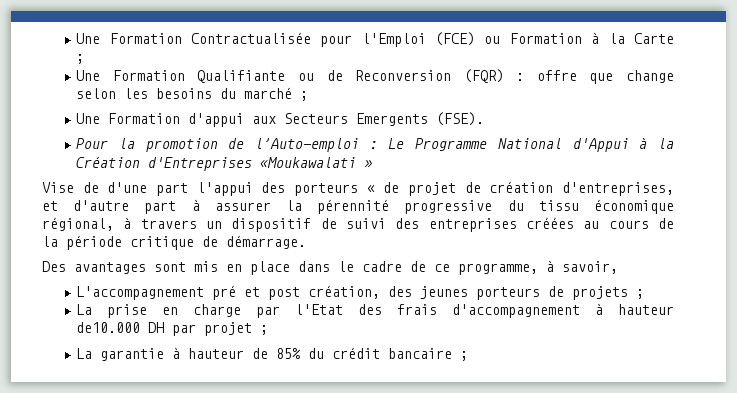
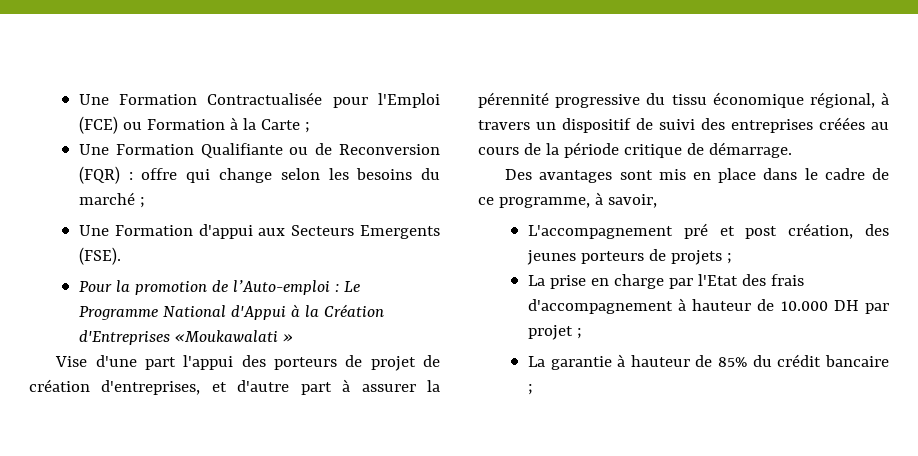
[589,73,614,84] que -> [186,169,211,183] qui
[82,182,99,193] de -> (88, 361) none
[366,185,375,193] « -> (337, 363) none
[76,322,141,333] de10.000 -> [757,299,828,311] de 10.000

